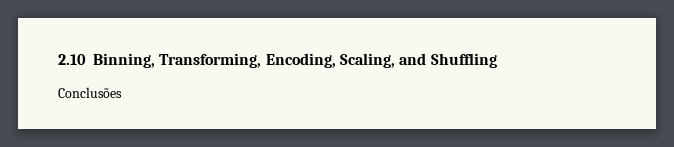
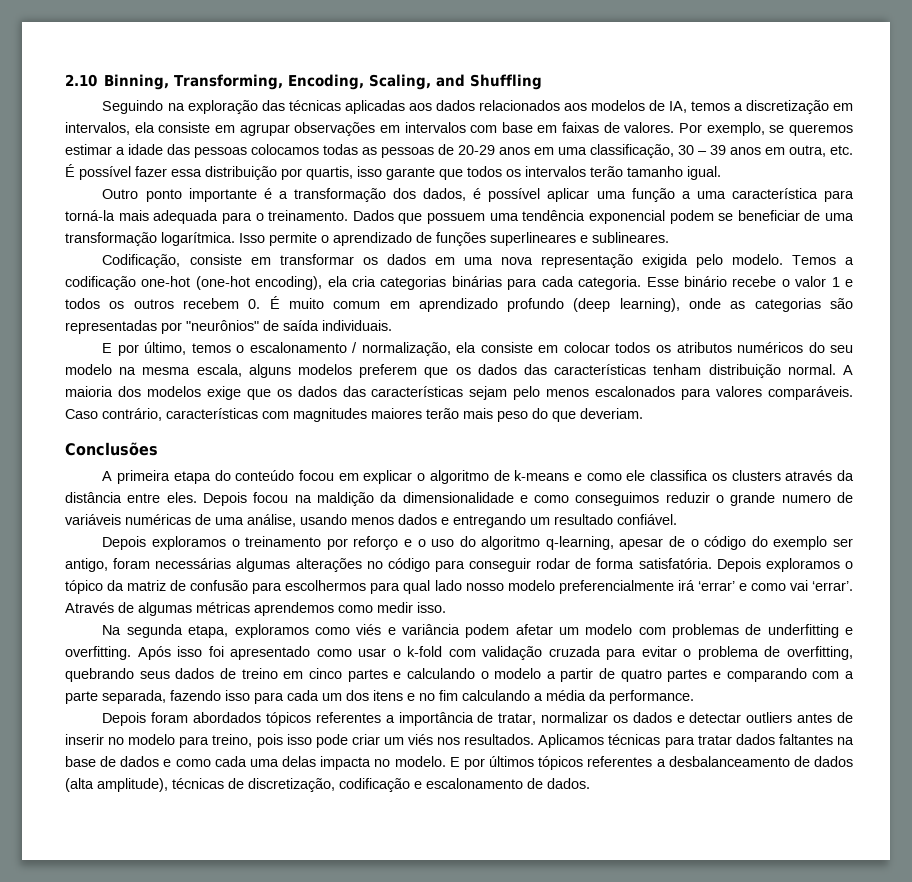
[58,87,122,98] Conclusões -> [102,100,853,114] [65,122,853,136] [65,144,853,158] [65,164,721,180] [102,188,854,202] [65,210,854,224] [65,232,669,246] [102,254,854,268] [65,276,853,290] [65,296,853,312] [65,320,392,334] [102,342,854,356] [65,364,854,378] [65,386,853,400] [65,408,643,422] [65,442,158,456] [102,470,854,484] [65,492,853,506] [65,514,677,528] [102,536,854,550] [65,558,853,572] [65,580,853,594] [65,602,446,616] [102,624,853,638] [65,646,853,660] [65,668,854,682] [65,690,694,704] [102,712,853,726] [65,734,854,748] [65,756,853,770] [65,778,590,792] Seguindo na exploração das técnicas aplicadas aos dados relacionados aos modelos de IA, temos a discretização em intervalos, ela consiste em agrupar observações em intervalos com base em faixas de valores. Por exemplo, se queremos estimar a idade das pessoas colocamos todas as pessoas de 20-29 anos em uma classificação, 30 – 39 anos em outra, etc. É possível fazer essa distribuição por quartis, isso garante que todos os intervalos terão tamanho igual. // Outro ponto importante é a transformação dos dados, é possível aplicar uma função a uma característica para torná-la mais adequada para o treinamento. Dados que possuem uma tendência exponencial podem se beneficiar de uma transformação logarítmica. Isso permite o aprendizado de funções superlineares e sublineares. // Codificação, consiste em transformar os dados em uma nova representação exigida pelo modelo. Temos a codificação one-hot (one-hot encoding), ela cria categorias binárias para cada categoria. Esse binário recebe o valor 1 e todos os outros recebem 0. É muito comum em aprendizado profundo (deep learning), onde as categorias são representadas por "neurônios" de saída individuais. // E por último, temos o escalonamento / normalização, ela consiste em colocar todos os atributos numéricos do seu modelo na mesma escala, alguns modelos preferem que os dados das características tenham distribuição normal. A maioria dos modelos exige que os dados das características sejam pelo menos escalonados para valores comparáveis. Caso contrário, características com magnitudes maiores terão mais peso do que deveriam. // Conclusões // A primeira etapa do conteúdo focou em explicar o algoritmo de k-means e como ele classifica os clusters através da distância entre eles. Depois focou na maldição da dimensionalidade e como conseguimos reduzir o grande numero de variáveis numéricas de uma análise, usando menos dados e entregando um resultado confiável. // Depois exploramos o treinamento por reforço e o uso do algoritmo q-learning, apesar de o código do exemplo ser antigo, foram necessárias algumas alterações no código para conseguir rodar de forma satisfatória. Depois exploramos o tópico da matriz de confusão para escolhermos para qual lado nosso modelo preferencialmente irá ‘errar’ e como vai ‘errar’. Através de algumas métricas aprendemos como medir isso. // Na segunda etapa, exploramos como viés e variância podem afetar um modelo com problemas de underfitting e overfitting. Após isso foi apresentado como usar o k-fold com validação cruzada para evitar o problema de overfitting, quebrando seus dados de treino em cinco partes e calculando o modelo a partir de quatro partes e comparando com a parte separada, fazendo isso para cada um dos itens e no fim calculando a média da performance. // Depois foram abordados tópicos referentes a importância de tratar, normalizar os dados e detectar outliers antes de inserir no modelo para treino, pois isso pode criar um viés nos resultados. Aplicamos técnicas para tratar dados faltantes na base de dados e como cada uma delas impacta no modelo. E por últimos tópicos referentes a desbalanceamento de dados (alta amplitude), técnicas de discretização, codificação e escalonamento de dados.

